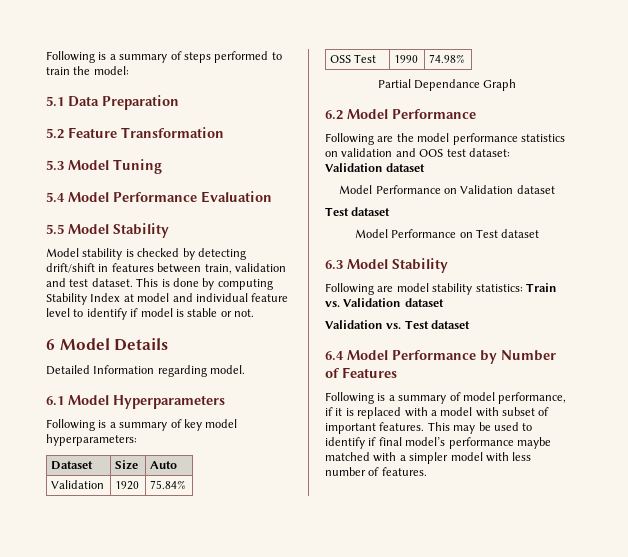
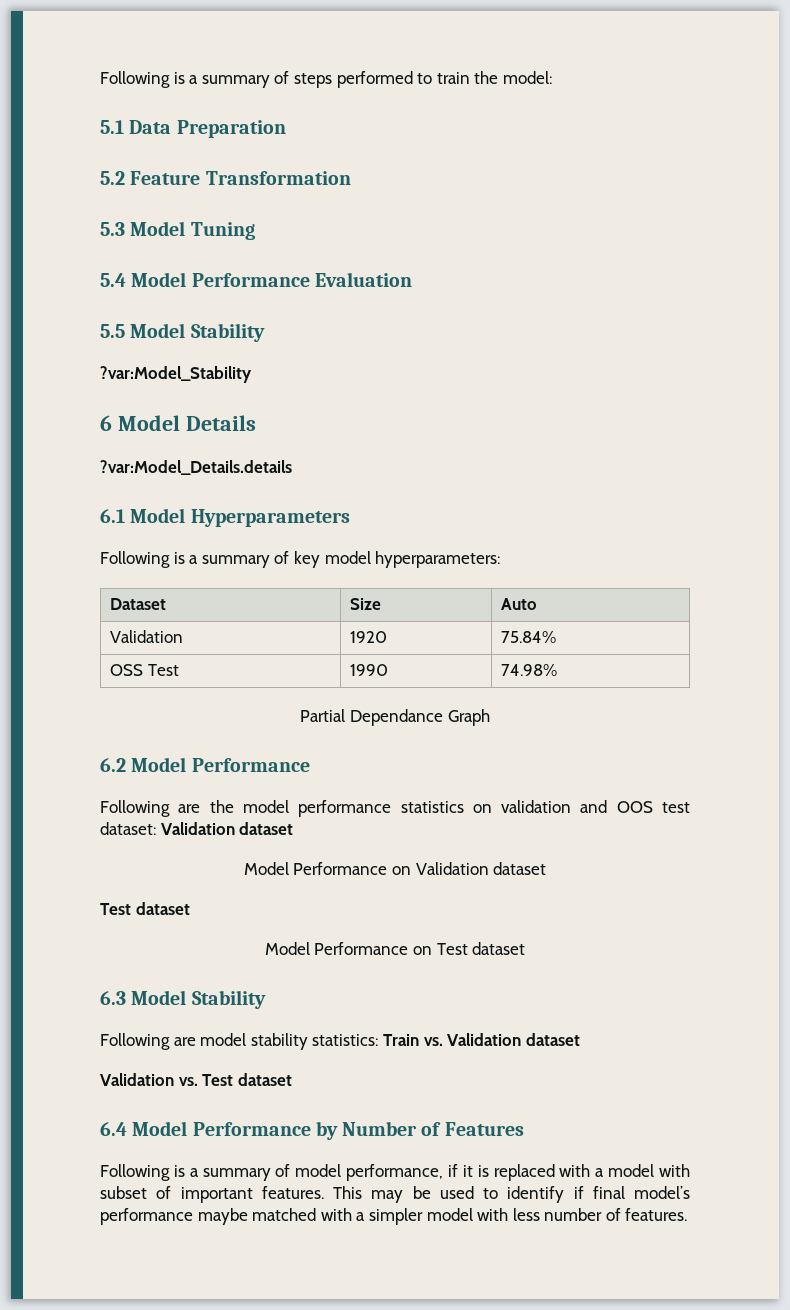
[46,248,246,260] [46,263,286,274] [46,278,273,290] [46,293,289,305] [46,308,254,320] Model stability is checked by detecting drift/shift in features between train, validation and test dataset. This is done by computing Stability Index at model and individual feature level to identify if model is stable or not. -> [100,366,252,383] ?var:Model_Stability
[46,365,246,377] Detailed Information regarding model. -> [100,460,292,475] ?var:Model_Details.details

